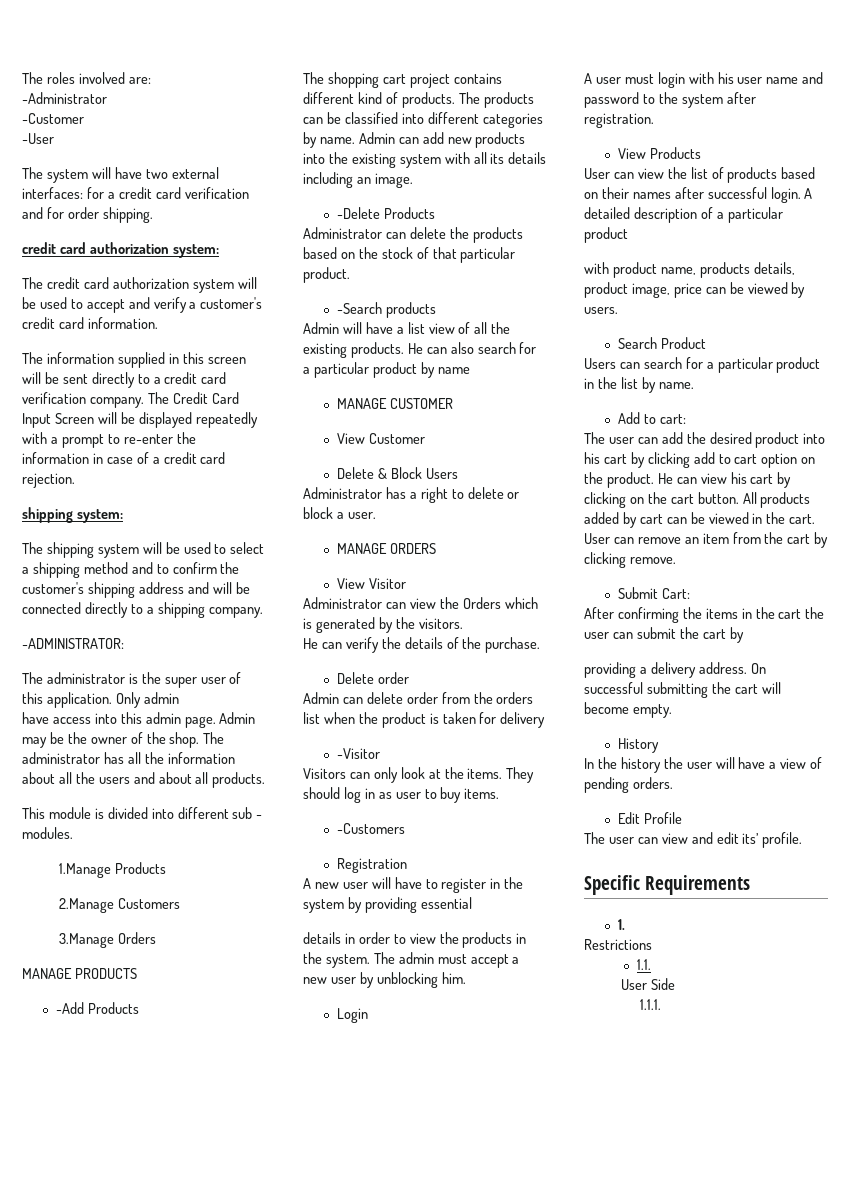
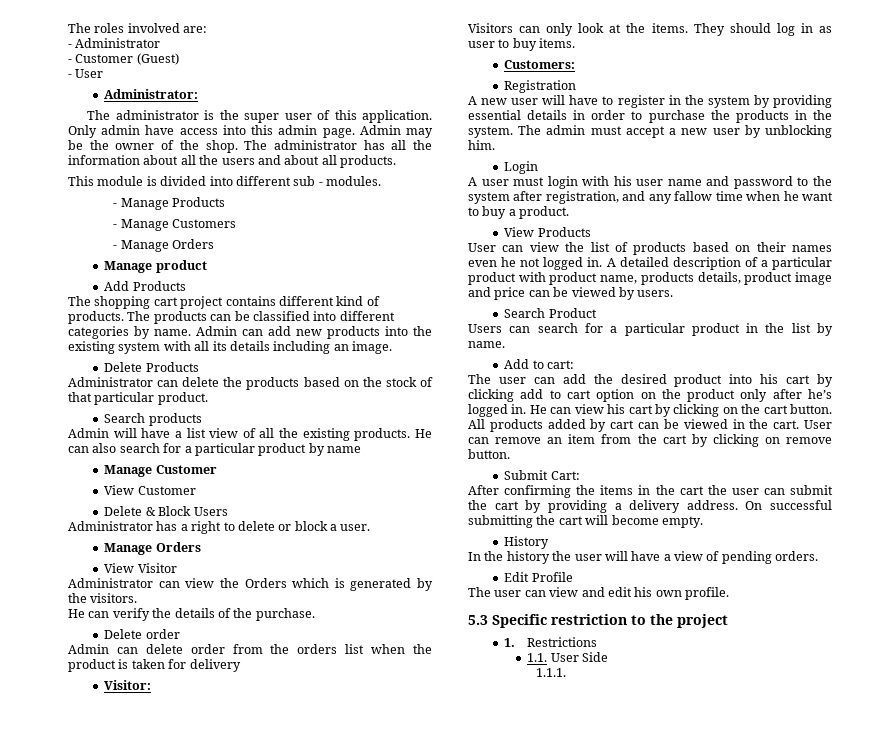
[22,92,107,104] [22,113,84,124] [22,133,54,144] [22,167,219,183] [22,187,249,199] [22,207,153,223] [22,242,219,258] [22,277,257,293] [22,297,263,313] [22,317,158,329] [22,352,246,368] [22,372,227,388] [22,392,239,408] [22,412,258,428] [22,432,196,448] [22,452,226,464] [22,473,75,488] [22,507,123,523] [22,542,265,558] [22,562,240,578] [22,582,250,598] [22,602,263,618] [22,638,124,649] -Administrator // -Customer // -User // The system will have two external interfaces: for a credit card verification and for order shipping. // credit card authorization system: // The credit card authorization system will be used to accept and verify a customer's credit card information. // The information supplied in this screen will be sent directly to a credit card verification company. The Credit Card Input Screen will be displayed repeatedly with a prompt to re-enter the information in case of a credit card rejection. // shipping system: // The shipping system will be used to select a shipping method and to confirm the customer's shipping address and will be connected directly to a shipping company. // -ADMINISTRATOR: -> [68,38,161,48] [68,53,179,65] [68,69,104,78] [104,89,199,99] - Administrator // - Customer (Guest) // - User // Administrator:
(179, 698) // -> (141, 130) none
[59,862,166,878] [59,898,115,913] 1.Manage Products // 2.Manage -> [113,197,226,210] [113,219,169,231] - Manage Products // - Manage
[59,932,156,948] [22,968,137,979] [56,1002,85,1014] 3.Manage Orders // MANAGE PRODUCTS // -Add -> [113,239,215,252] [104,260,207,273] [104,281,130,291] - Manage Orders // Manage product // Add
[337,207,381,219] -Delete -> [104,362,143,372] Delete
[337,302,383,314] -Search -> [104,413,146,423] Search
[337,398,454,409] MANAGE CUSTOMER -> [104,465,217,477] Manage Customer
[337,543,437,554] MANAGE ORDERS -> [104,542,201,555] Manage Orders
[337,748,381,759] -Visitor -> [104,680,152,690] Visitor:
[337,823,406,834] -Customers -> [504,60,576,69] Customers:
(472, 903) // -> (521, 115) none
[409,933,436,944] view -> [648,110,705,123] purchase
[584,113,654,128] registration. -> [545,191,834,204] [468,206,570,219] registration, and any fallow time when he want to buy a product.
[674,187,801,203] after successful login. -> [468,257,603,270] even he not logged in.
(628, 235) // -> (516, 278) none
[631,283,670,298] image, -> [795,272,832,285] [468,287,491,297] image and
[606,472,654,488] product. -> [687,389,832,402] [468,404,527,417] product only after he’s logged in.
[629,557,676,564] remove. -> [764,437,832,444] [468,449,510,459] on remove button.
(744, 635) // -> (542, 506) none
[742,833,759,844] its’ -> [634,587,682,597] his own
[584,875,750,895] Specific Requirements -> [468,614,728,628] 5.3 Specific restriction to the project
(626, 924) // -> (516, 642) none
(652, 964) // -> (548, 657) none

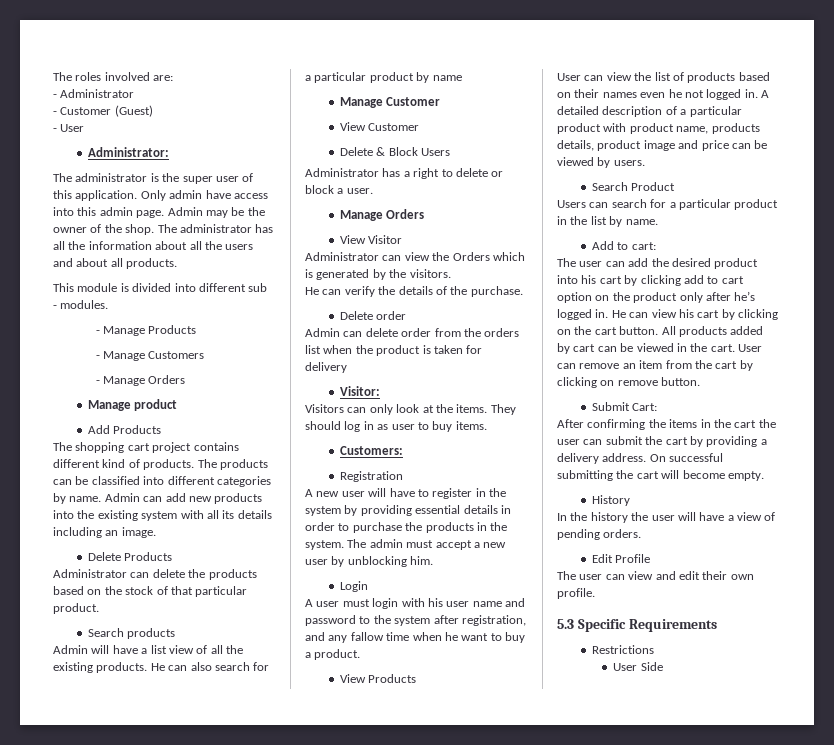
[634,587,653,597] his -> [702,571,728,580] their
[551,614,728,628] [504,638,516,647] restriction to the project // 1. -> [628,619,717,632] Requirements //
[527,653,548,662] 1.1. -> (655, 649) none
[536,668,567,677] // 1.1.1. -> (663, 666) none

